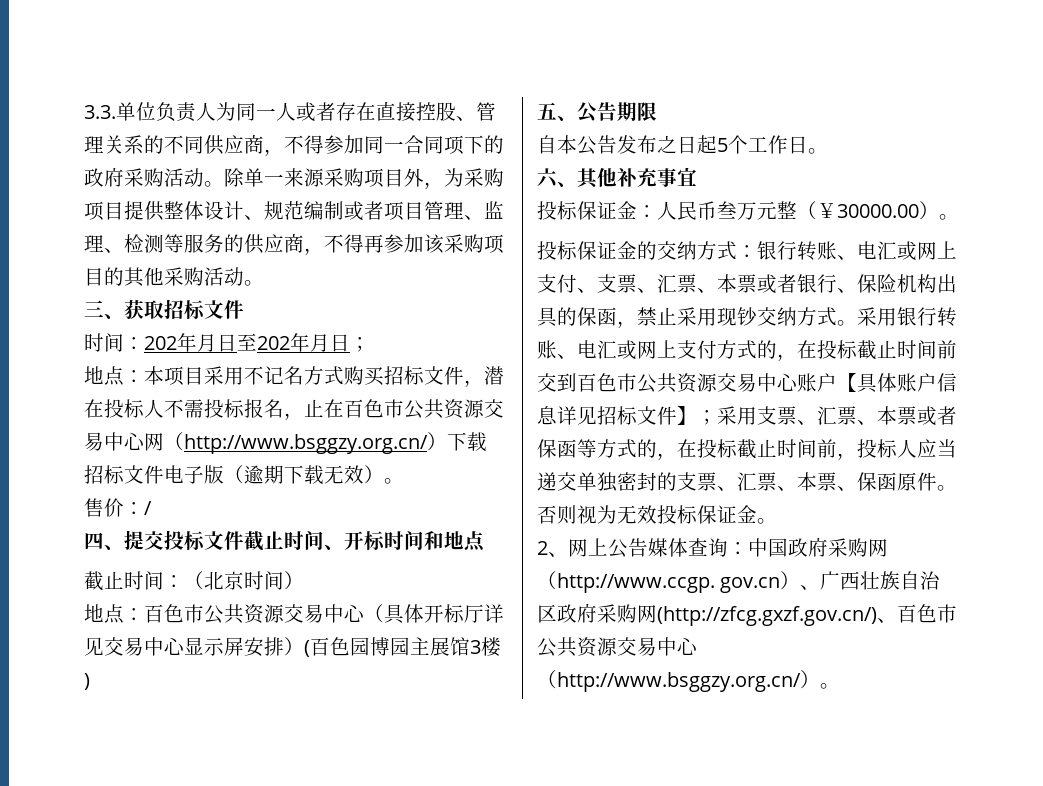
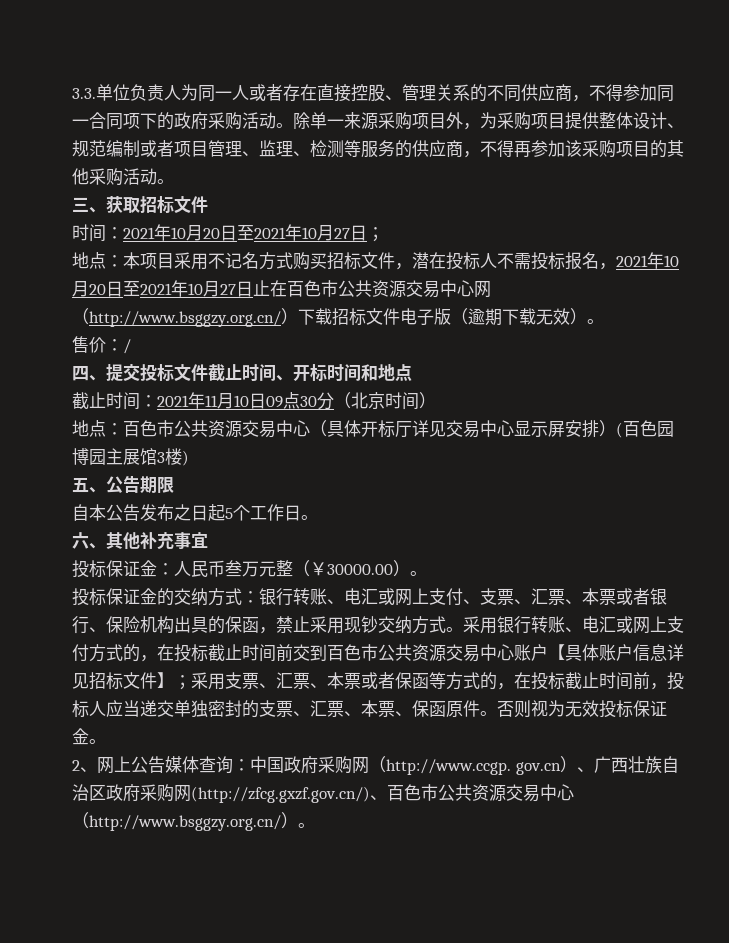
[144,333,330,352] 202年月日至202年月 -> [123,224,350,241] 2021年10月20日至2021年10月27
(304, 416) none -> [616,252,679,269] [72,280,253,297] 2021年10月20日至2021年10月27日
(184, 581) none -> [157,392,334,410] 2021年11月10日09点30分

